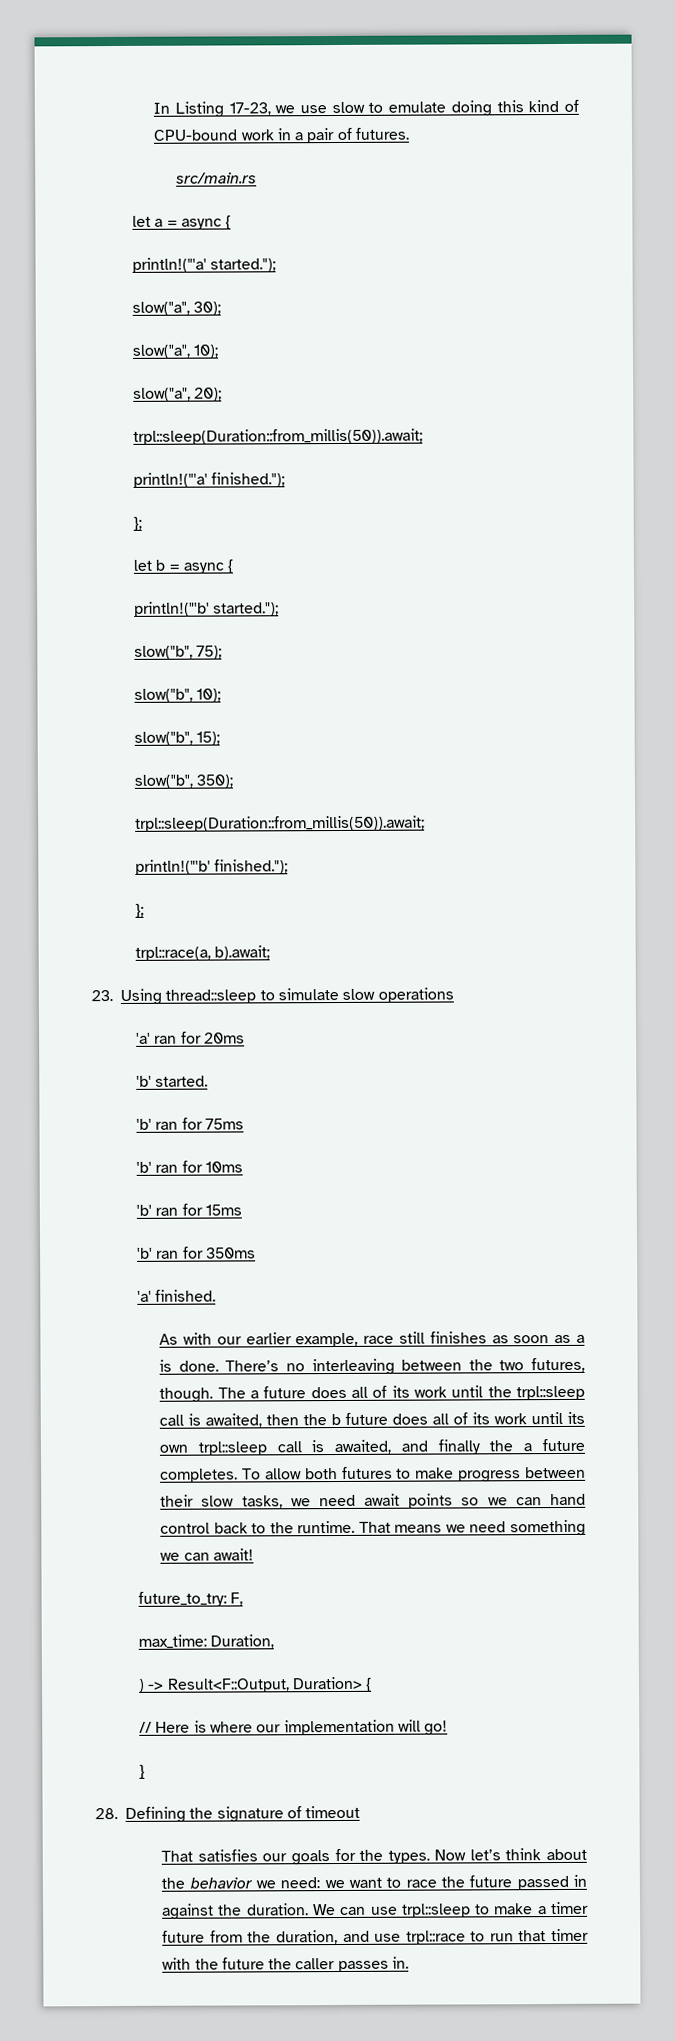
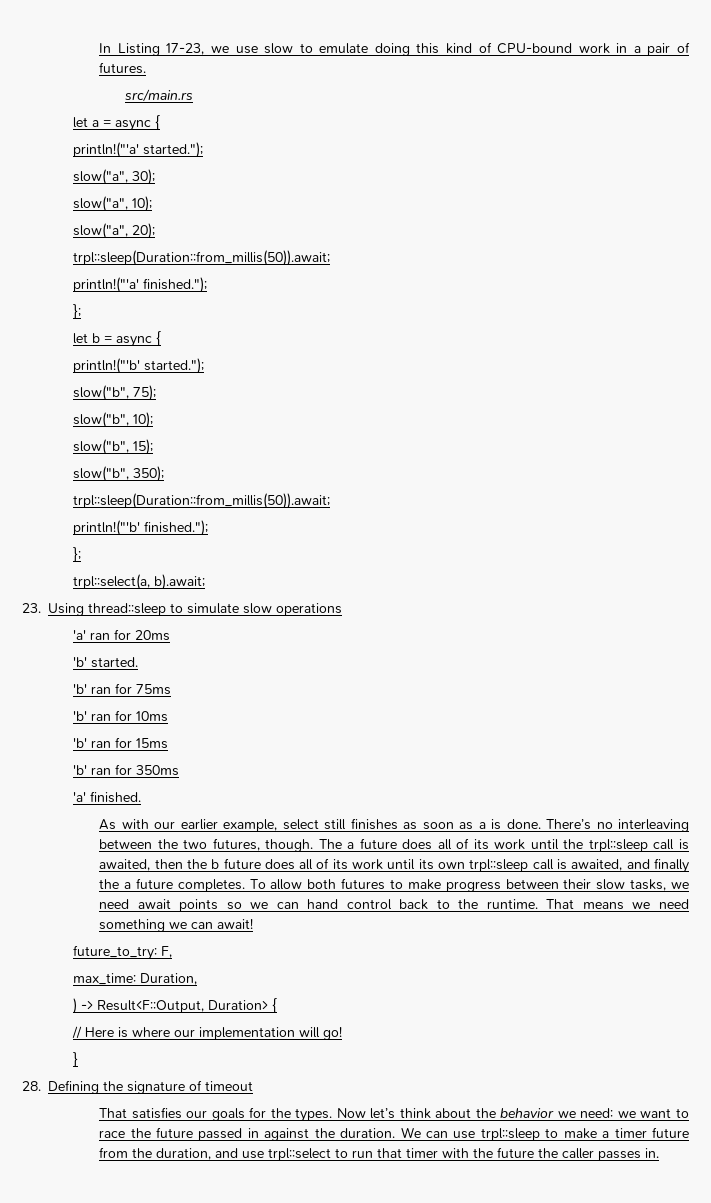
[135,946,212,961] trpl::race(a, -> [73,574,151,590] trpl::select(a,
[363,1335,395,1344] race -> [282,819,319,830] select
[405,1930,466,1945] trpl::race -> [268,1148,332,1161] trpl::select

